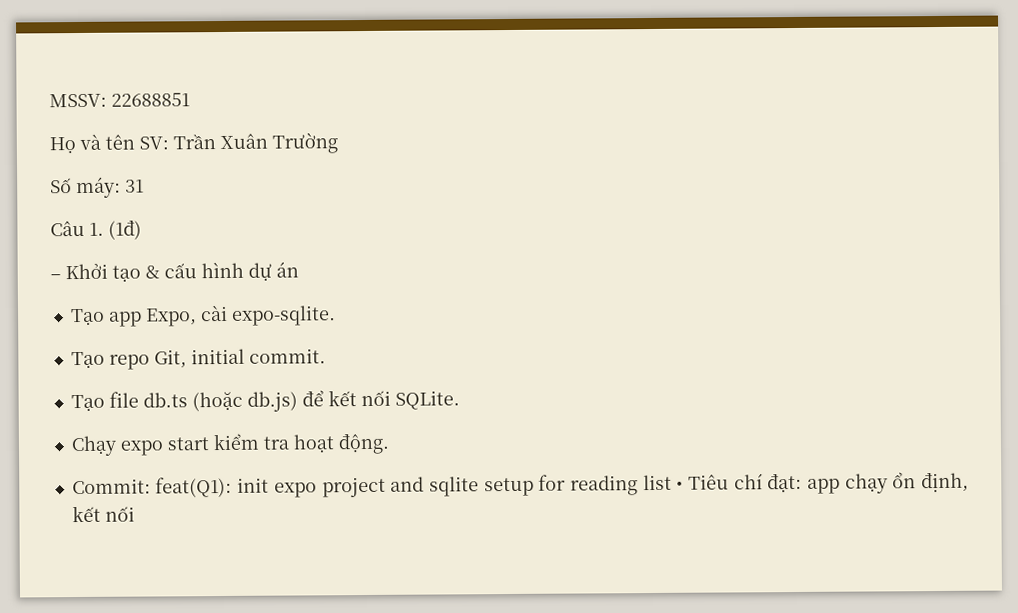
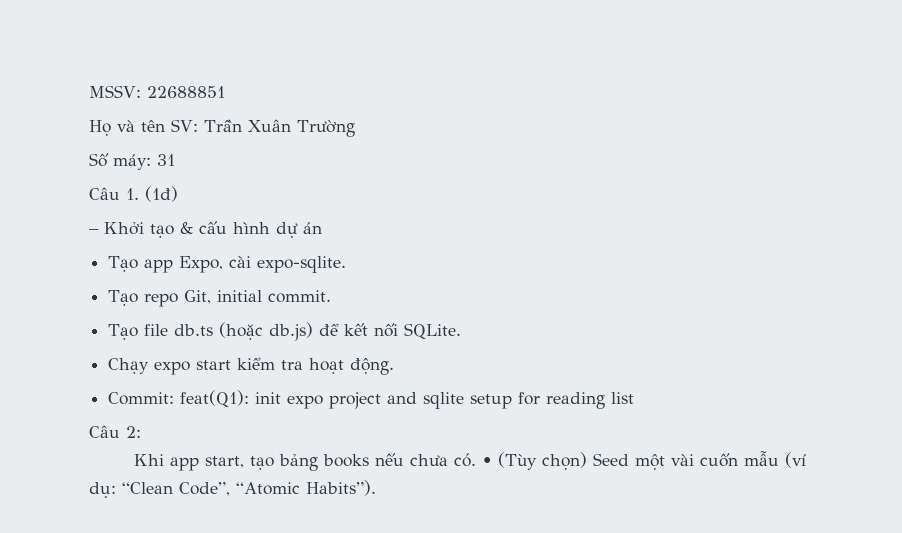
[676,471,970,494] [71,505,135,523] • Tiêu chí đạt: app chạy ổn định, kết nối -> [89,425,141,438] [134,451,807,471] [89,480,376,498] // Câu 2: // Khi app start, tạo bảng books nếu chưa có. • (Tùy chọn) Seed một vài cuốn mẫu (ví dụ: “Clean Code”, “Atomic Habits”).

